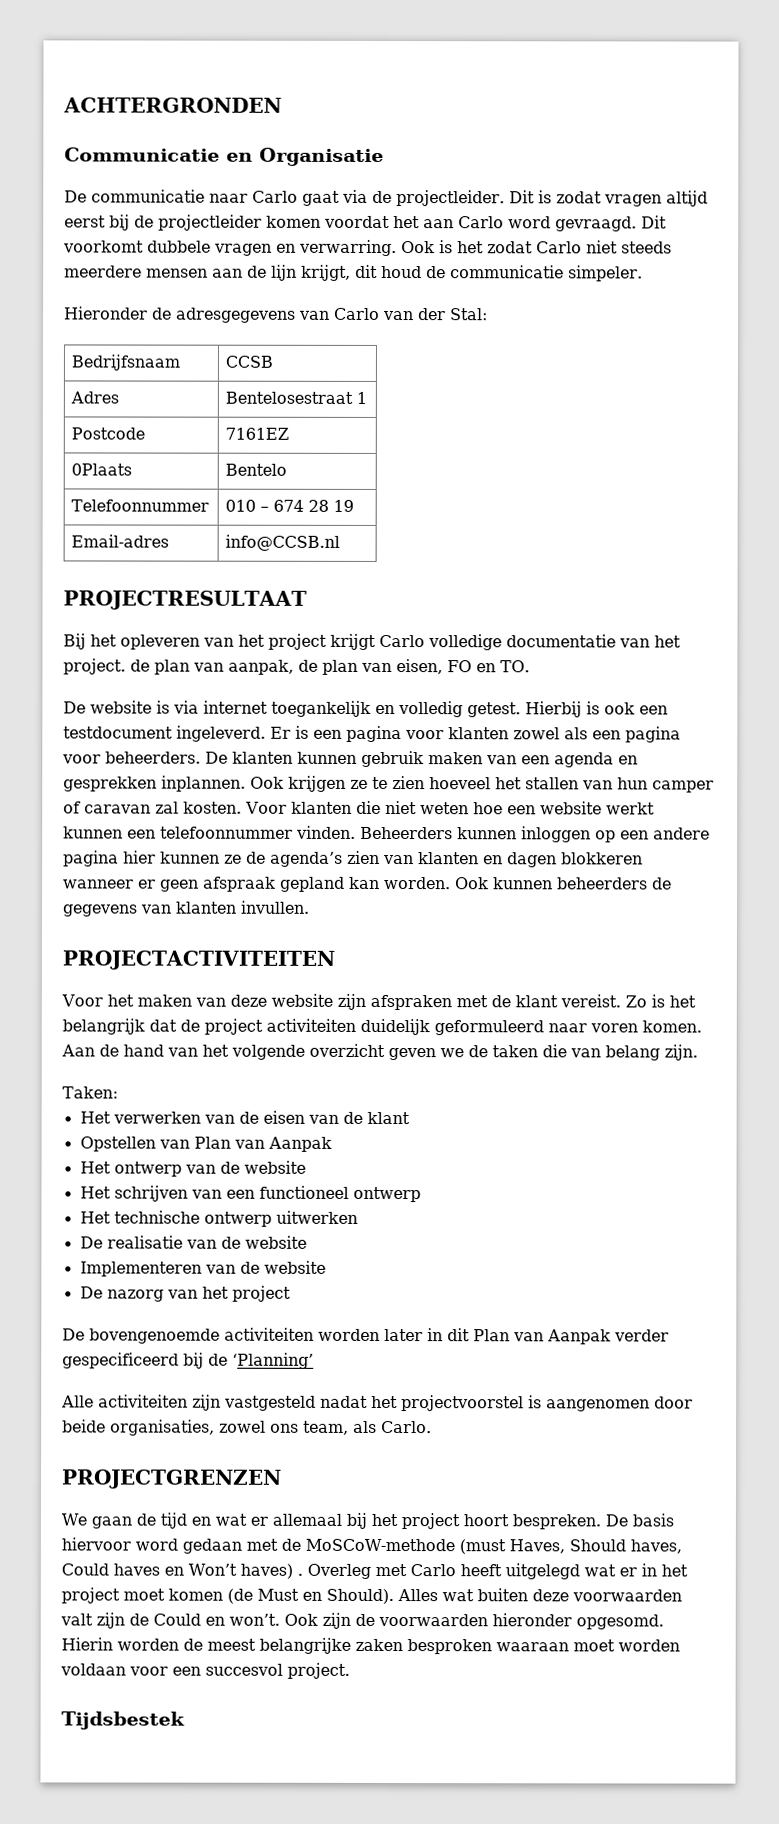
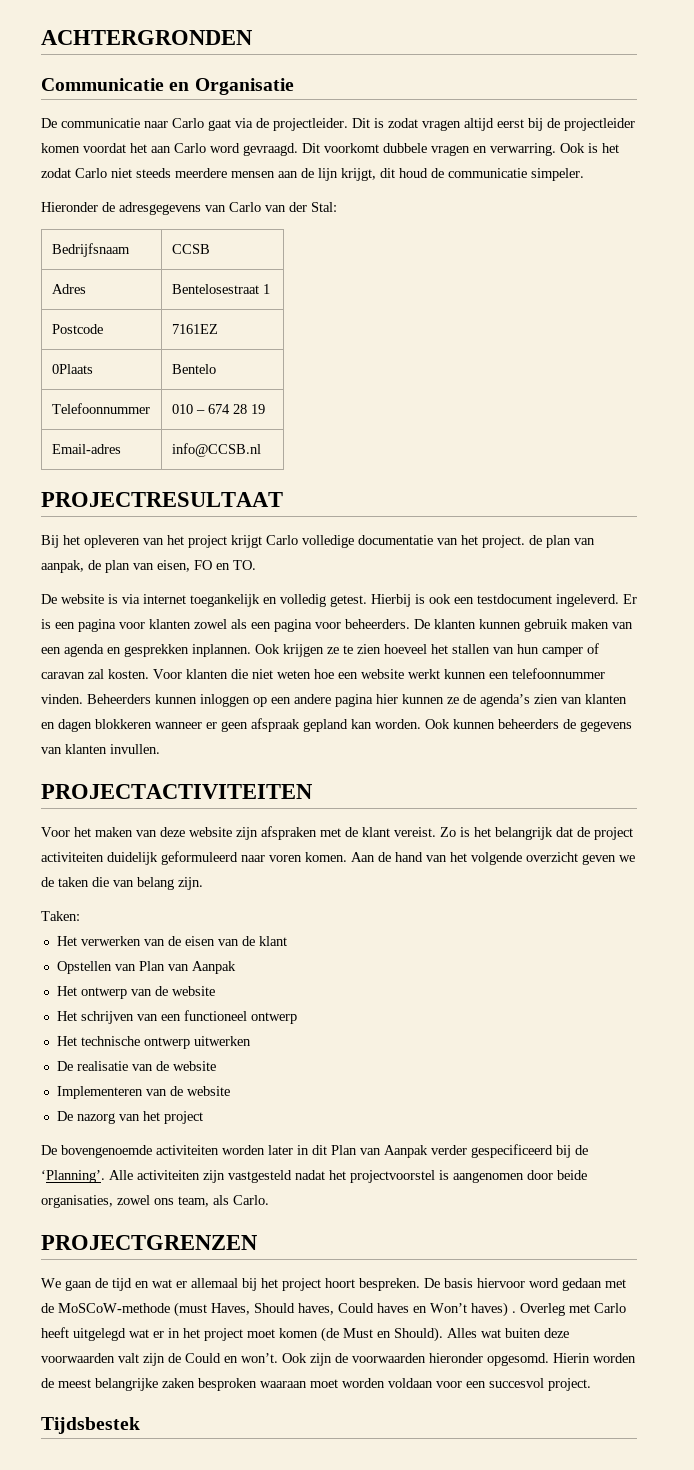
[232,1352,314,1369] ‘Planning’ // -> [41,1170,105,1183] ‘Planning’.

